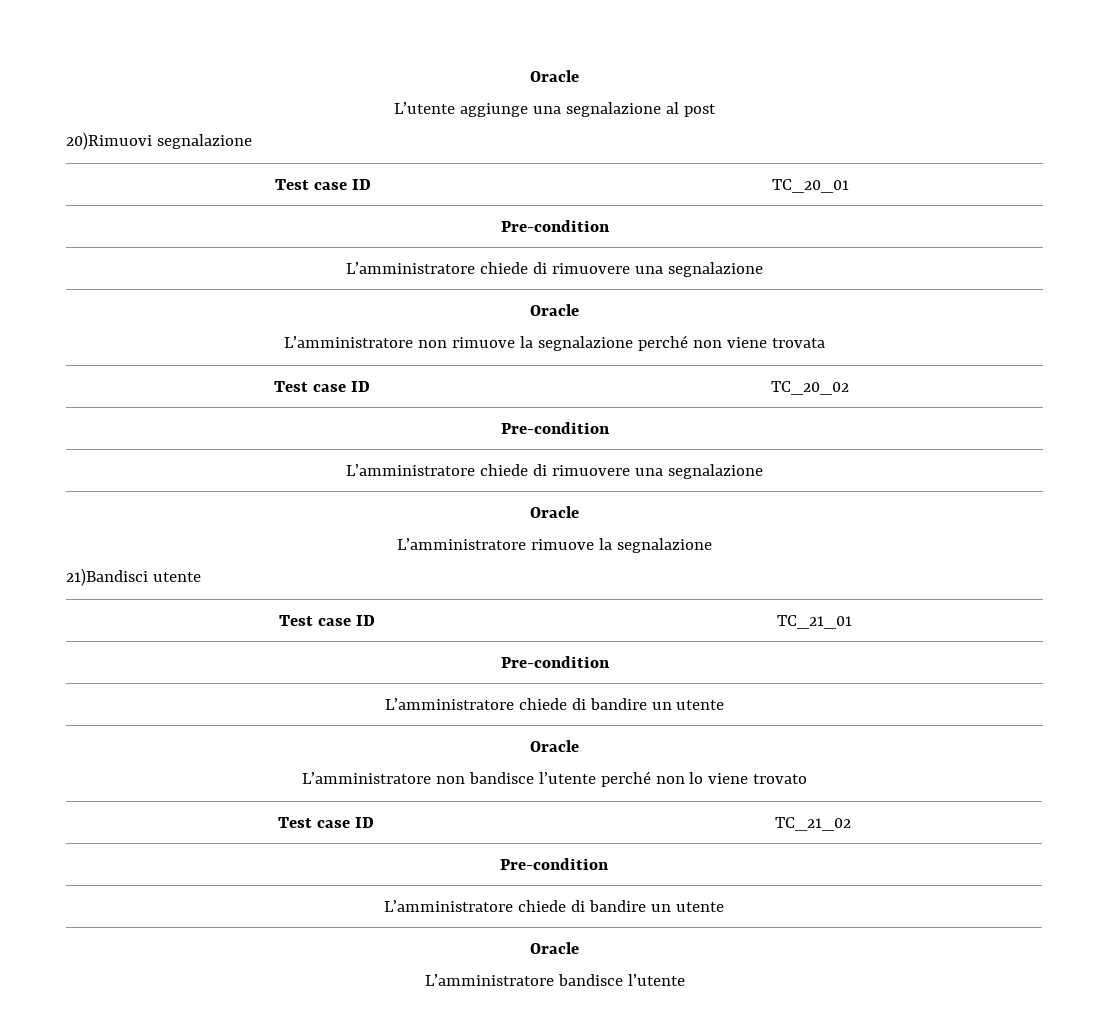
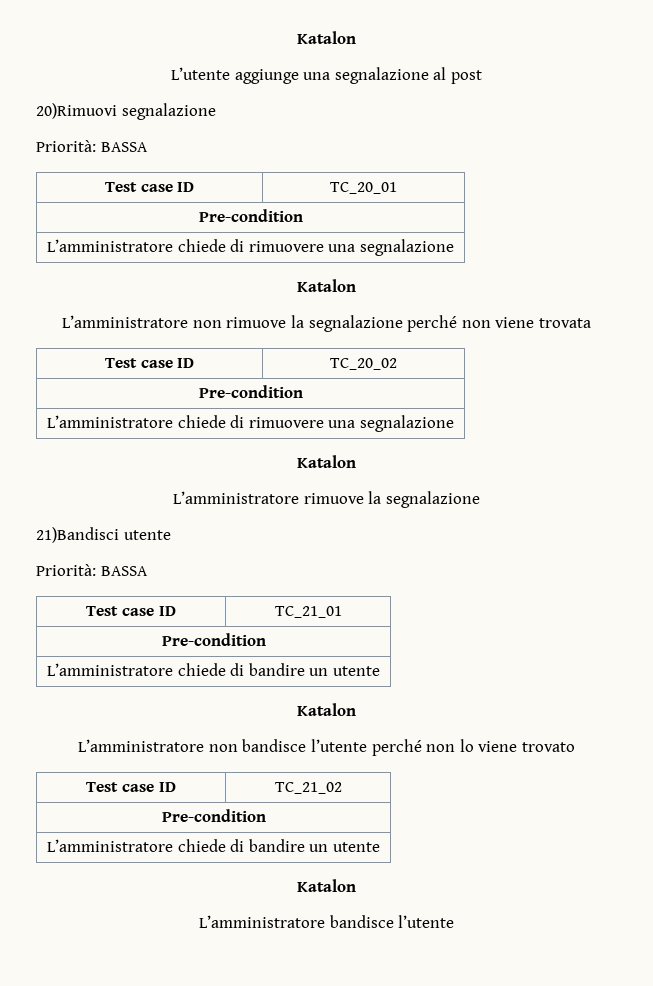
[530,70,579,82] Oracle -> [297,31,356,44] Katalon
(252, 141) none -> [36,140,148,152] // Priorità: BASSA
[530,304,579,316] Oracle -> [297,279,356,292] Katalon
[530,506,579,518] Oracle -> [297,455,356,468] Katalon
(201, 577) none -> [36,564,148,576] // Priorità: BASSA
[530,740,579,752] Oracle -> [297,703,356,716] Katalon
[530,942,579,954] Oracle -> [297,879,356,892] Katalon

